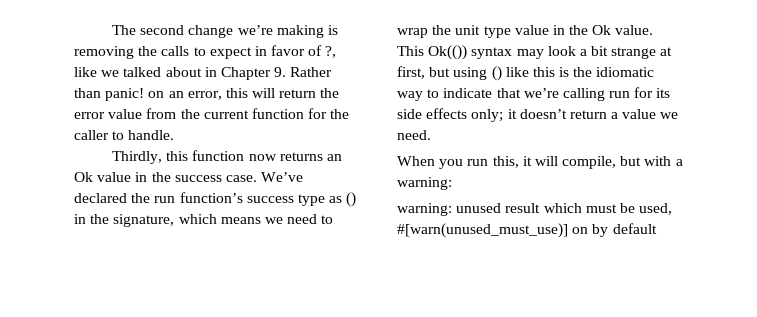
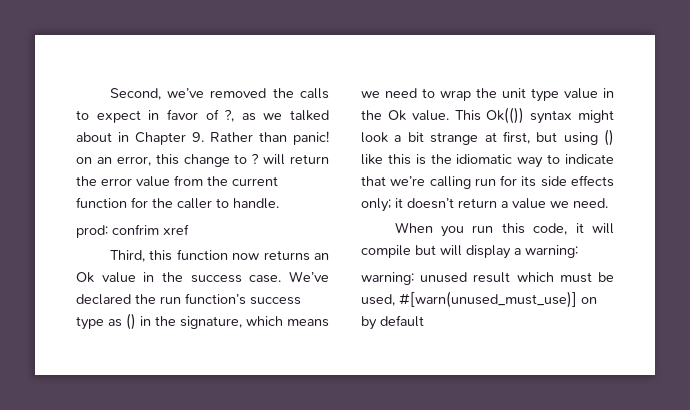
[112,25,338,38] [74,46,134,59] The second change we’re making is removing -> [109,88,267,100] Second, we’ve removed
[74,67,97,77] like -> [241,113,256,121] as
(248, 93) none -> [183,153,260,167] change to ?
[112,151,163,164] Thirdly, -> [76,224,189,238] [109,250,145,262] prod: confrim xref // Third,
[516,49,544,59] may -> [578,110,614,123] might
[492,156,672,169] this, it will compile, but with -> [501,223,614,235] [361,245,511,259] this code, it will compile but will display

